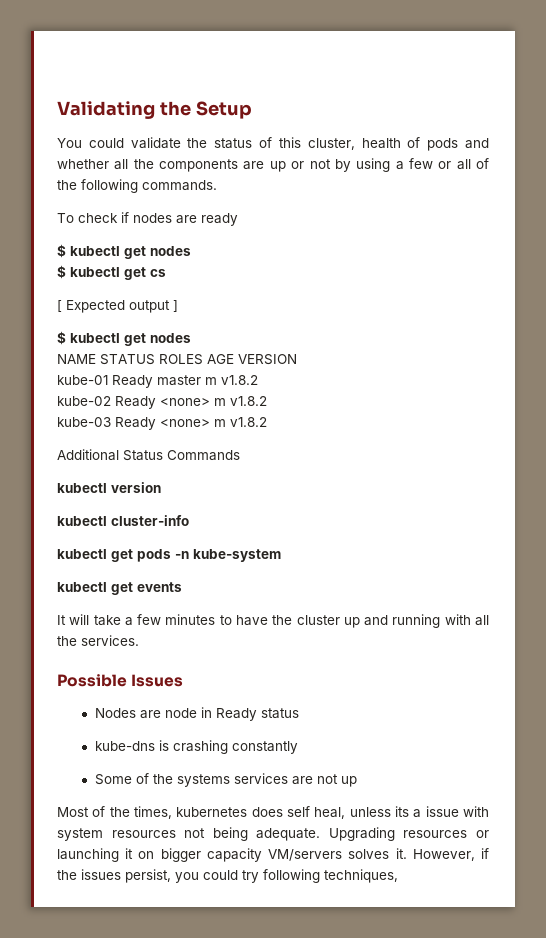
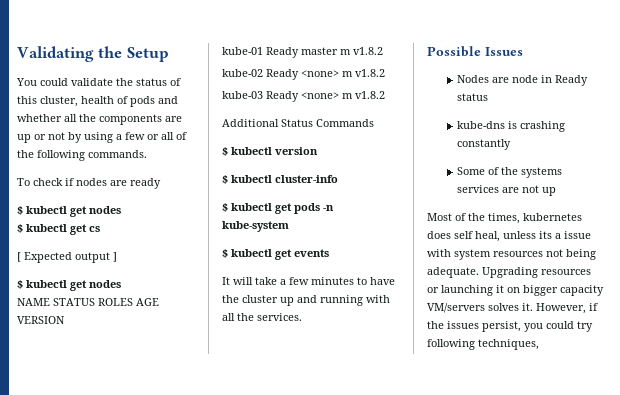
(240, 455) none -> [222,147,228,156] $
(161, 487) none -> [222,175,228,184] $
(189, 520) none -> [222,203,228,212] $
(281, 555) none -> [222,249,228,258] $

